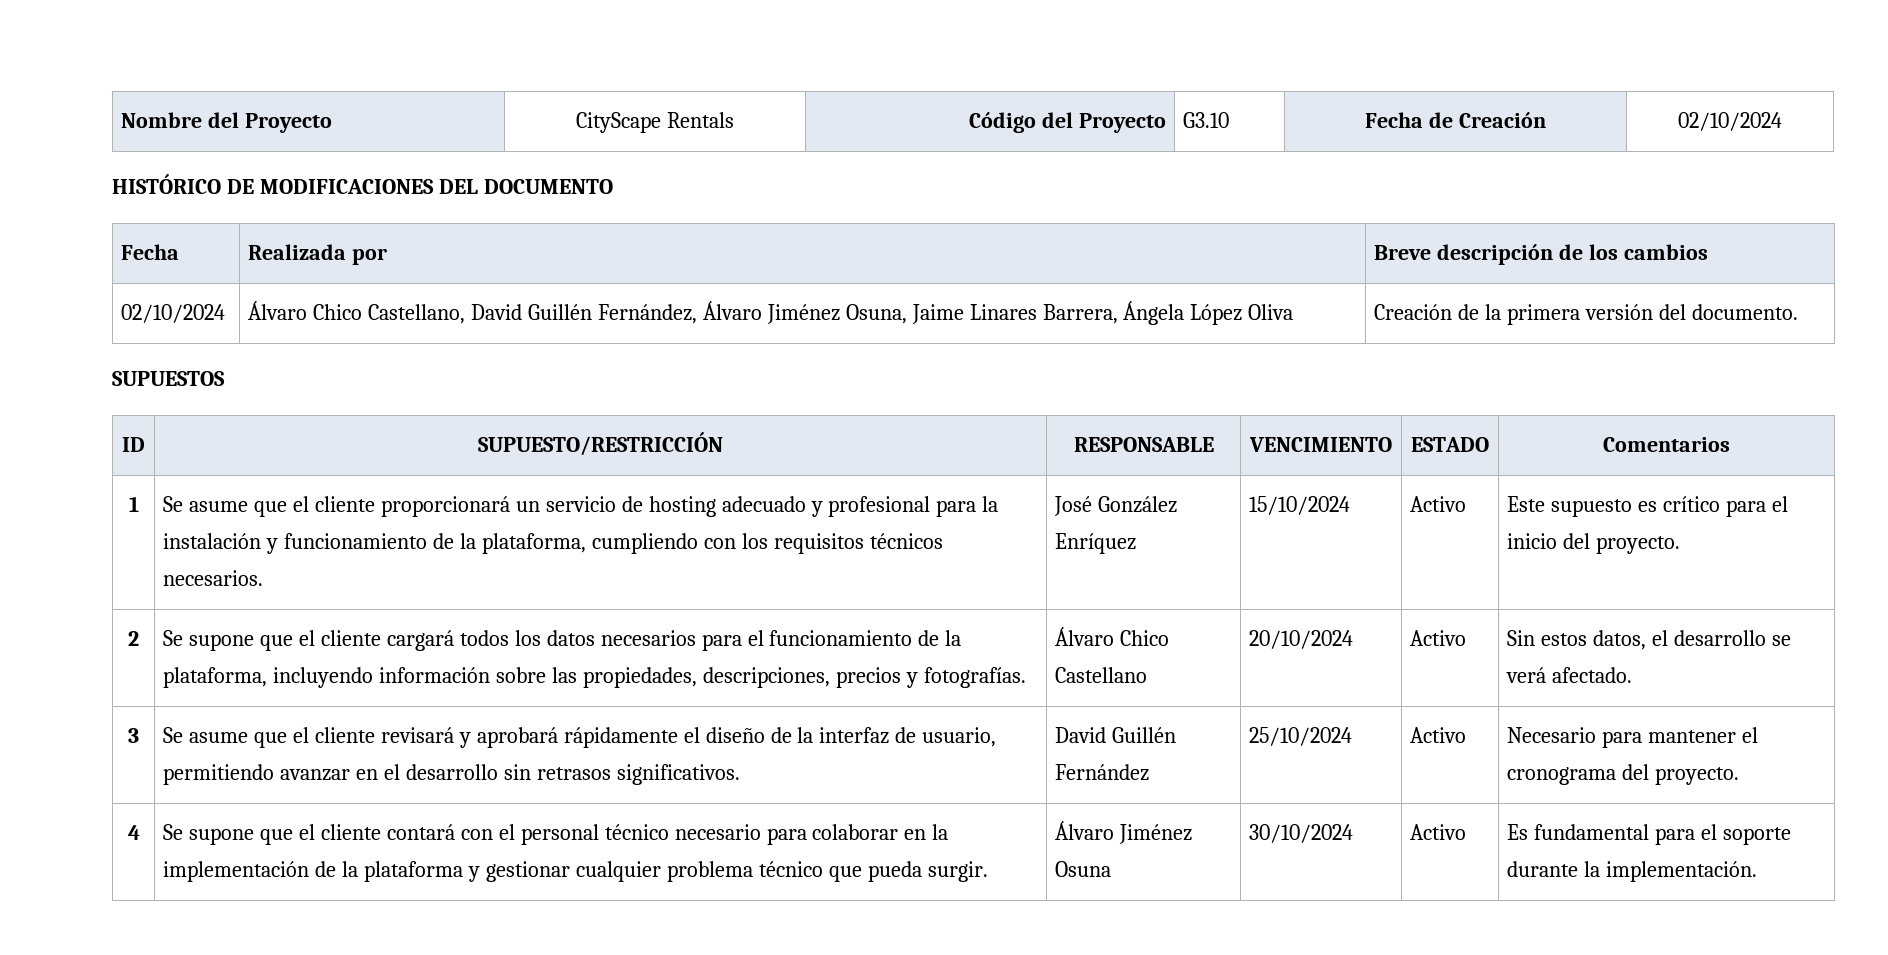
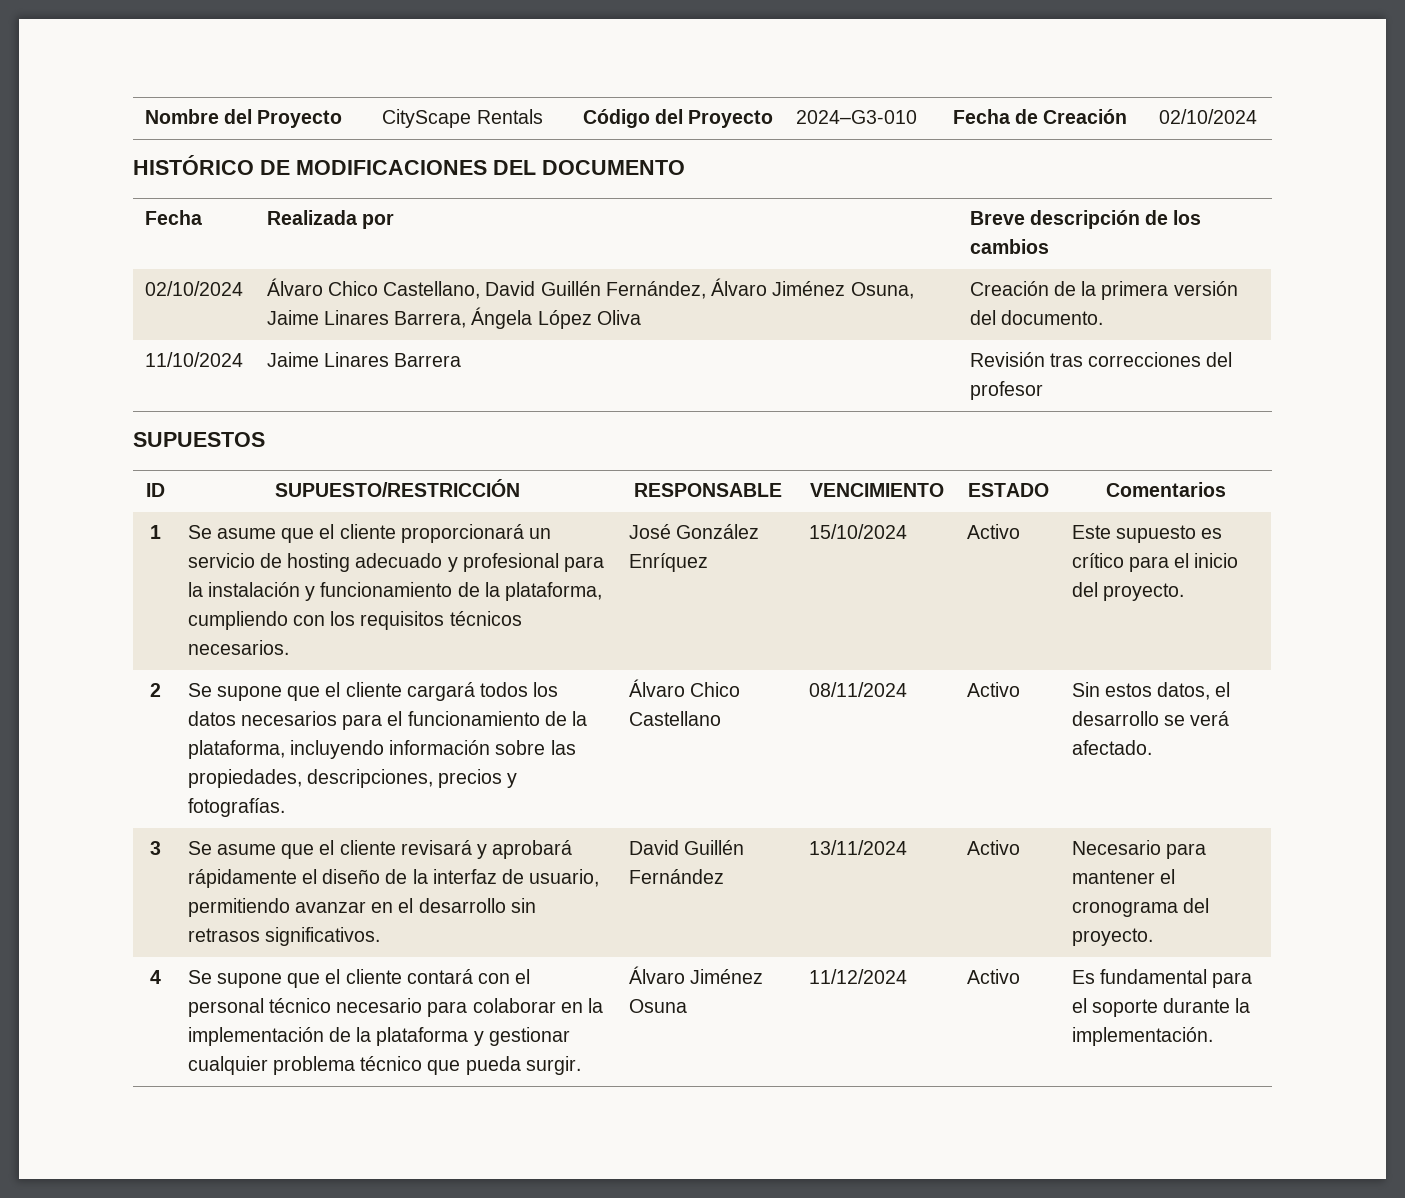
[1183,112,1230,128] G3.10 -> [795,110,917,124] 2024–G3-010
(1798, 312) none -> [144,352,243,367] [266,352,462,367] [969,352,1233,367] [969,381,1043,400] // 11/10/2024 | Jaime Linares Barrera | Revisión tras correcciones del profesor
[1249,630,1354,649] 20/10/2024 -> [808,682,907,697] 08/11/2024
[1249,727,1353,746] 25/10/2024 -> [808,840,907,855] 13/11/2024
[1249,824,1354,843] 30/10/2024 -> [808,969,907,984] 11/12/2024

